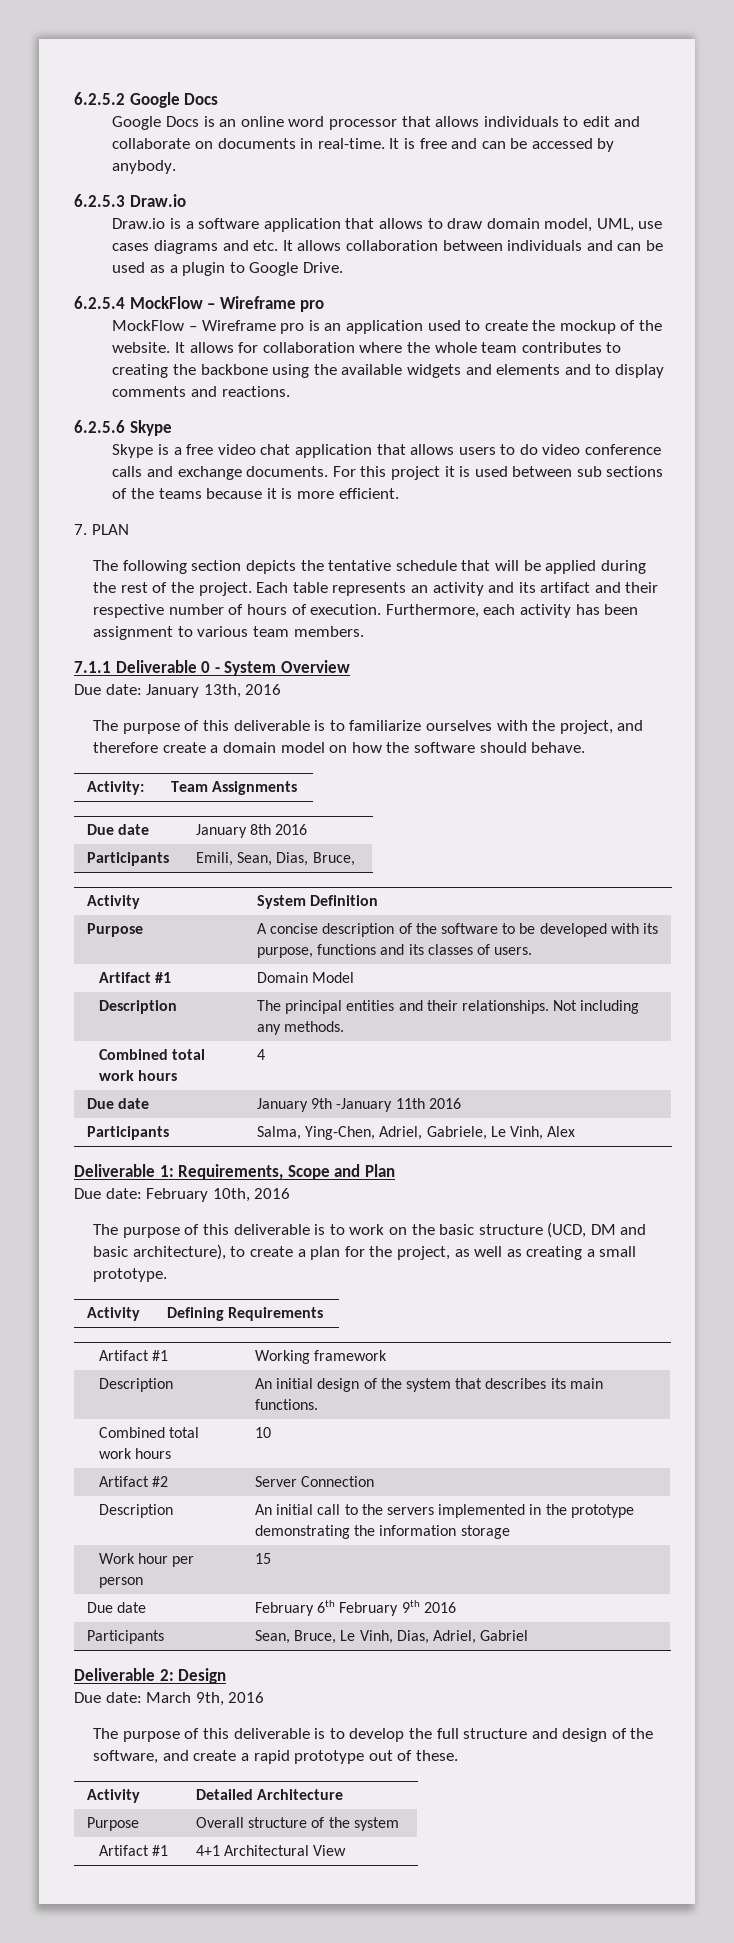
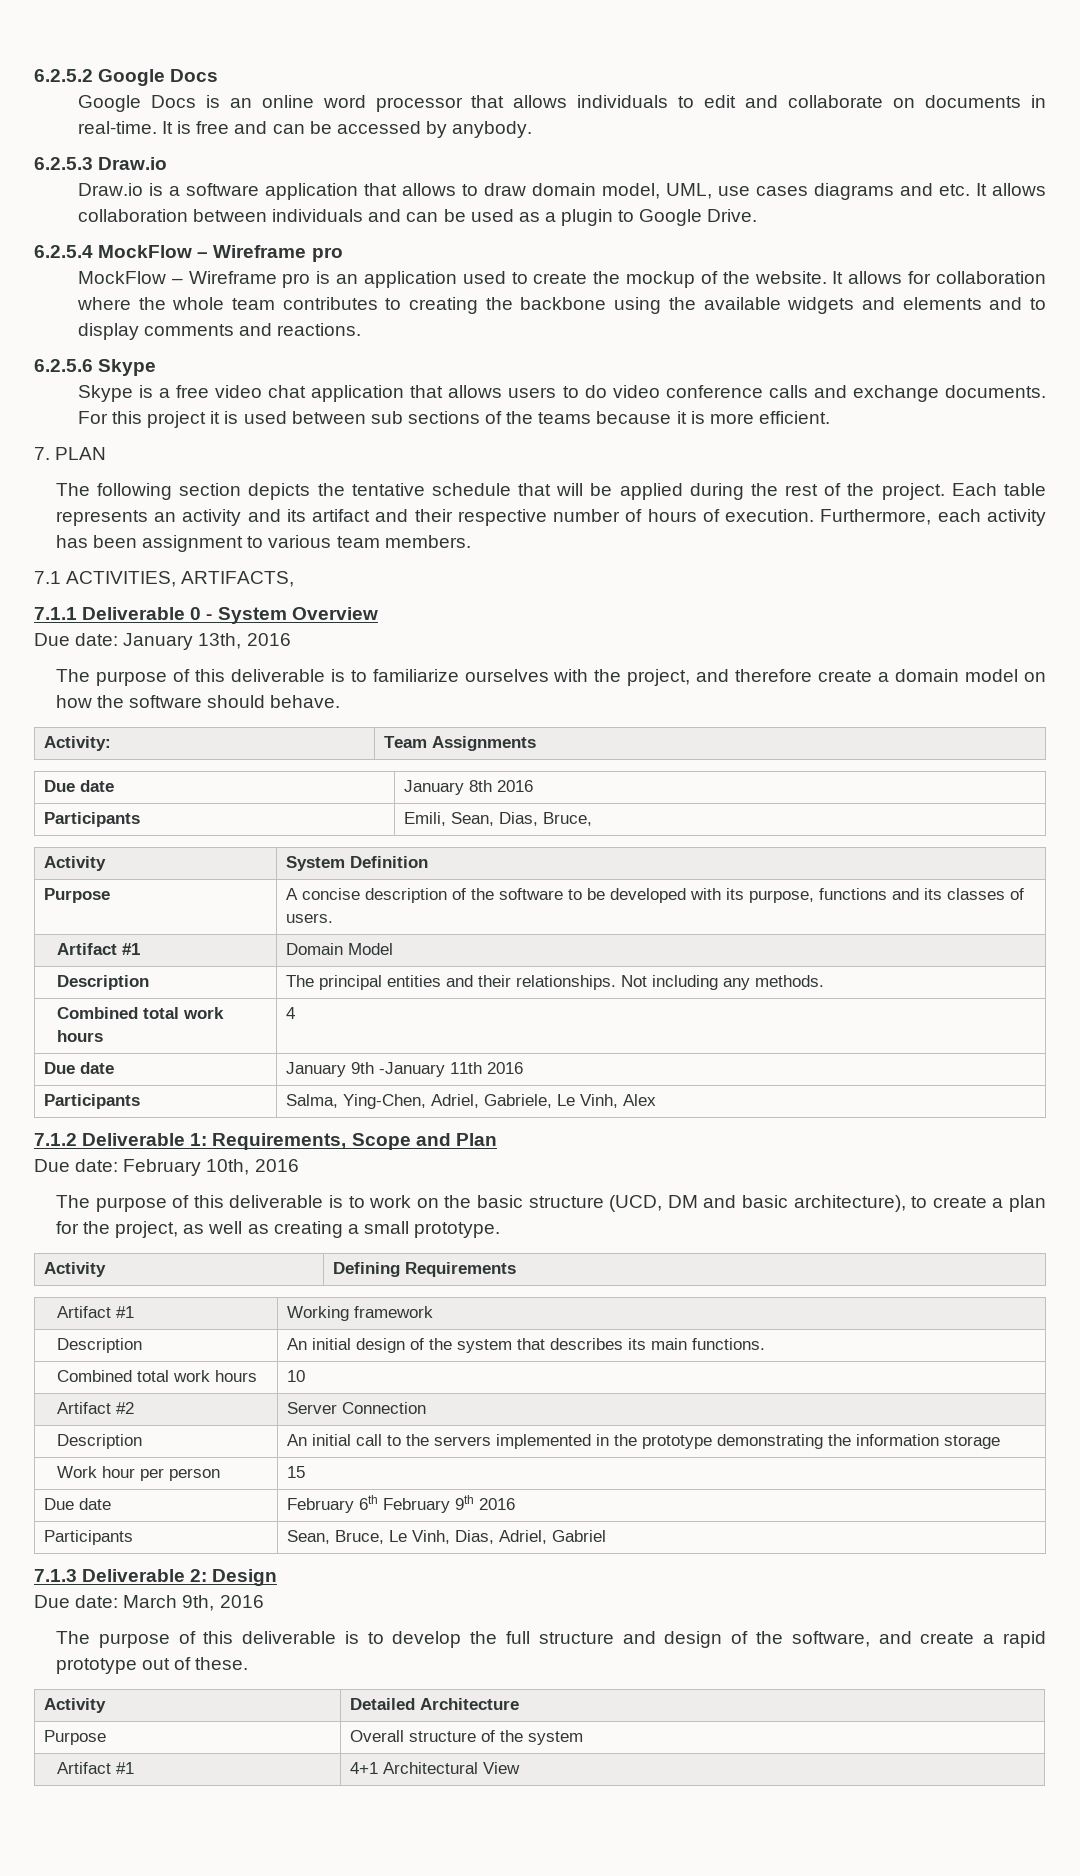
(364, 631) none -> [34,571,295,587] // 7.1 ACTIVITIES, ARTIFACTS,
(576, 1131) none -> [34,1133,77,1146] 7.1.2
(529, 1635) none -> [34,1569,77,1582] 7.1.3

